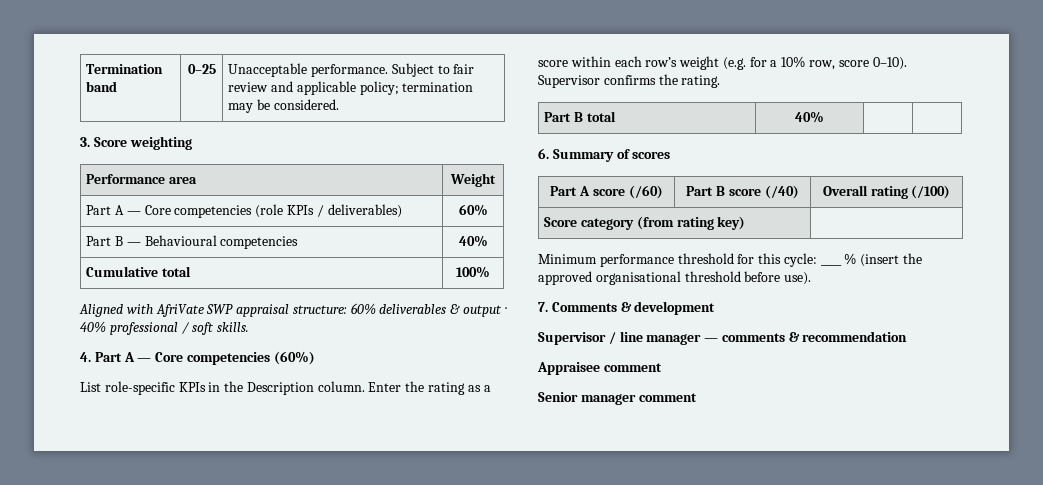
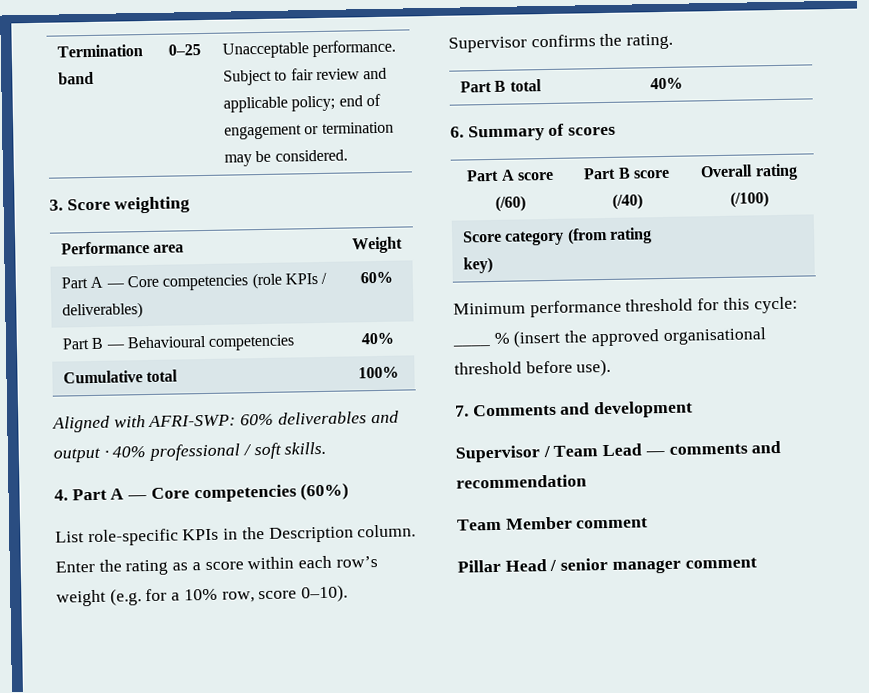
(399, 88) none -> [338,93,381,107] [224,124,320,140] end of engagement or
[155,304,347,317] AfriVate SWP appraisal structure: -> [148,414,237,428] AFRI-SWP:
[450,304,461,314] & -> [370,410,399,424] and
[620,302,632,312] & -> [560,402,591,415] and
[619,331,702,345] line manager -> [553,443,643,457] Team Lead
[788,332,800,342] & -> [751,440,782,454] and
[537,362,600,375] Appraisee -> [457,516,573,531] Team Member
[538,392,578,402] Senior -> [457,557,609,573] Pillar Head / senior

